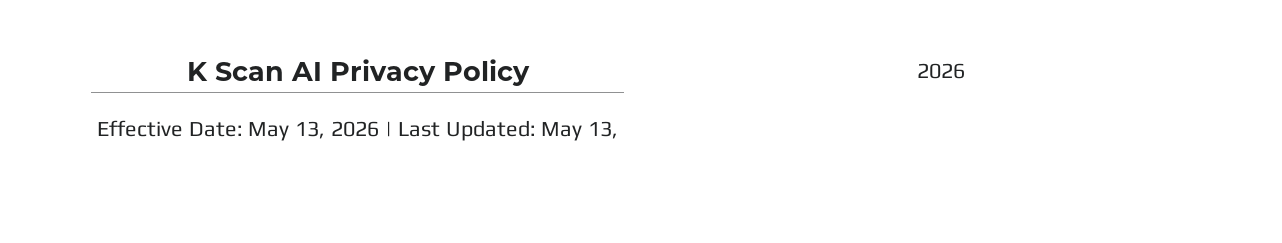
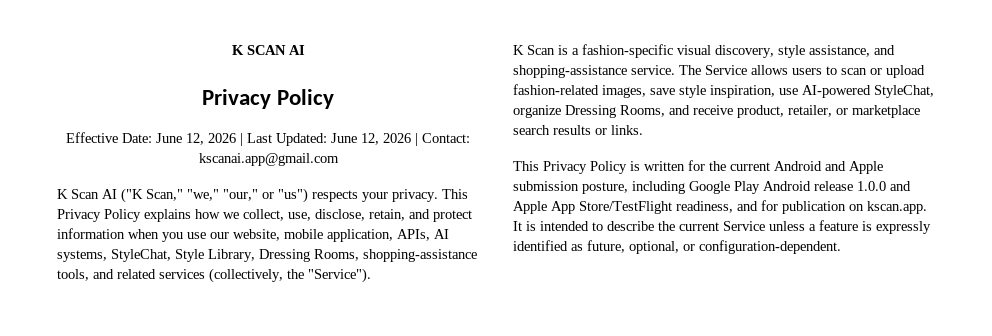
[186,62,322,81] K Scan AI -> [231,45,305,55] K SCAN AI //
[248,121,326,141] May 13, -> [156,133,204,145] June 12,
[541,121,619,141] [916,63,965,79] May 13, 2026 -> [331,133,470,146] [198,153,339,166] [57,188,468,203] [57,209,472,222] [57,228,449,242] [57,249,477,262] [57,268,371,283] [513,44,895,58] [513,65,925,78] [513,84,934,98] [513,105,920,118] [513,125,643,135] [513,160,883,174] [513,181,911,194] [513,200,927,214] [513,220,931,234] [513,240,841,254] June 12, 2026 | Contact: kscanai.app@gmail.com // K Scan AI ("K Scan," "we," "our," or "us") respects your privacy. This Privacy Policy explains how we collect, use, disclose, retain, and protect information when you use our website, mobile application, APIs, AI systems, StyleChat, Style Library, Dressing Rooms, shopping-assistance tools, and related services (collectively, the "Service"). // K Scan is a fashion-specific visual discovery, style assistance, and shopping-assistance service. The Service allows users to scan or upload fashion-related images, save style inspiration, use AI-powered StyleChat, organize Dressing Rooms, and receive product, retailer, or marketplace search results or links. // This Privacy Policy is written for the current Android and Apple submission posture, including Google Play Android release 1.0.0 and Apple App Store/TestFlight readiness, and for publication on kscan.app. It is intended to describe the current Service unless a feature is expressly identified as future, optional, or configuration-dependent.

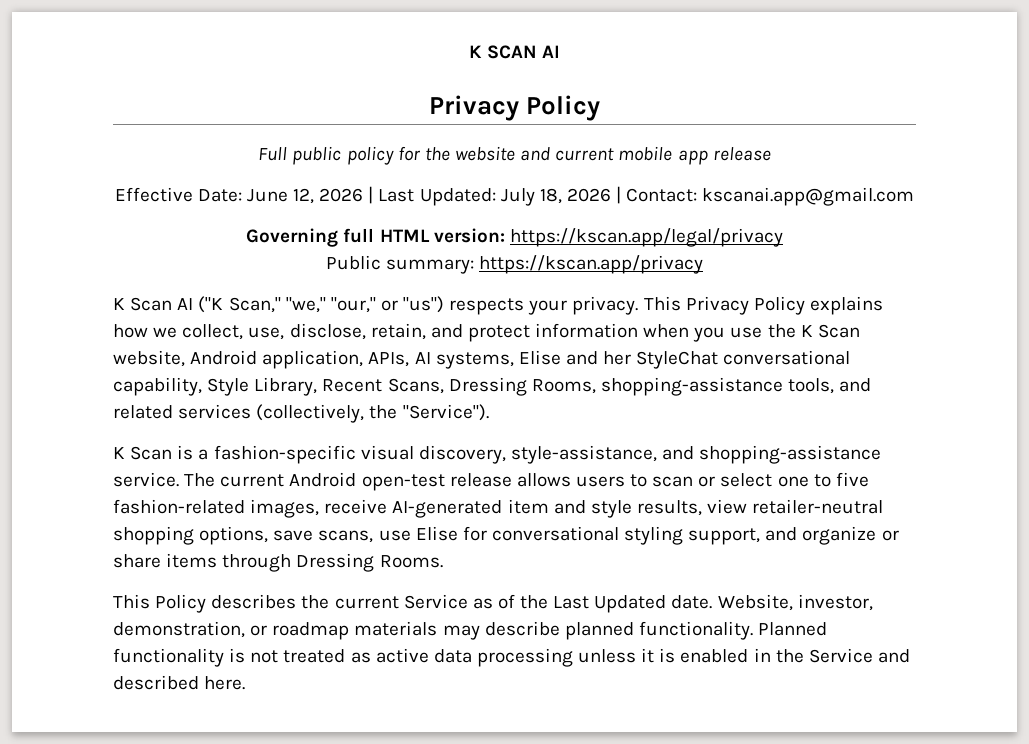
(335, 99) none -> [258,146,771,165] // Full public policy for the website and current mobile app release
[331,133,379,145] June 12, -> [500,188,562,206] July 18,
(339, 159) none -> [246,228,783,247] [325,255,704,274] // Governing full HTML version: https://kscan.app/legal/privacy // Public summary: https://kscan.app/privacy
[210,229,449,242] [57,249,255,262] our website, mobile application, APIs, AI systems, StyleChat, Style Library, -> [767,324,860,338] [113,350,851,369] [113,377,444,396] the K Scan website, Android application, APIs, AI systems, Elise and her StyleChat conversational capability, Style Library, Recent Scans,
[778,45,870,58] style assistance, -> [510,445,657,464] style-assistance,
[705,65,747,75] Service -> [220,472,512,491] current Android open-test release
[886,65,925,78] [513,84,934,98] [513,105,920,118] [513,125,643,135] [513,160,883,174] [513,181,911,194] [513,200,927,214] [513,220,931,234] [513,240,841,254] upload fashion-related images, save style inspiration, use AI-powered StyleChat, organize Dressing Rooms, and receive product, retailer, or marketplace search results or links. // This Privacy Policy is written for the current Android and Apple submission posture, including Google Play Android release 1.0.0 and Apple App Store/TestFlight readiness, and for publication on kscan.app. It is intended to describe the current Service unless a feature is expressly identified as future, optional, or configuration-dependent. -> [720,472,869,487] [113,499,884,518] [113,526,899,545] [113,553,443,572] [113,594,873,613] [113,621,828,640] [113,648,910,667] [113,675,246,690] select one to five fashion-related images, receive AI-generated item and style results, view retailer-neutral shopping options, save scans, use Elise for conversational styling support, and organize or share items through Dressing Rooms. // This Policy describes the current Service as of the Last Updated date. Website, investor, demonstration, or roadmap materials may describe planned functionality. Planned functionality is not treated as active data processing unless it is enabled in the Service and described here.

